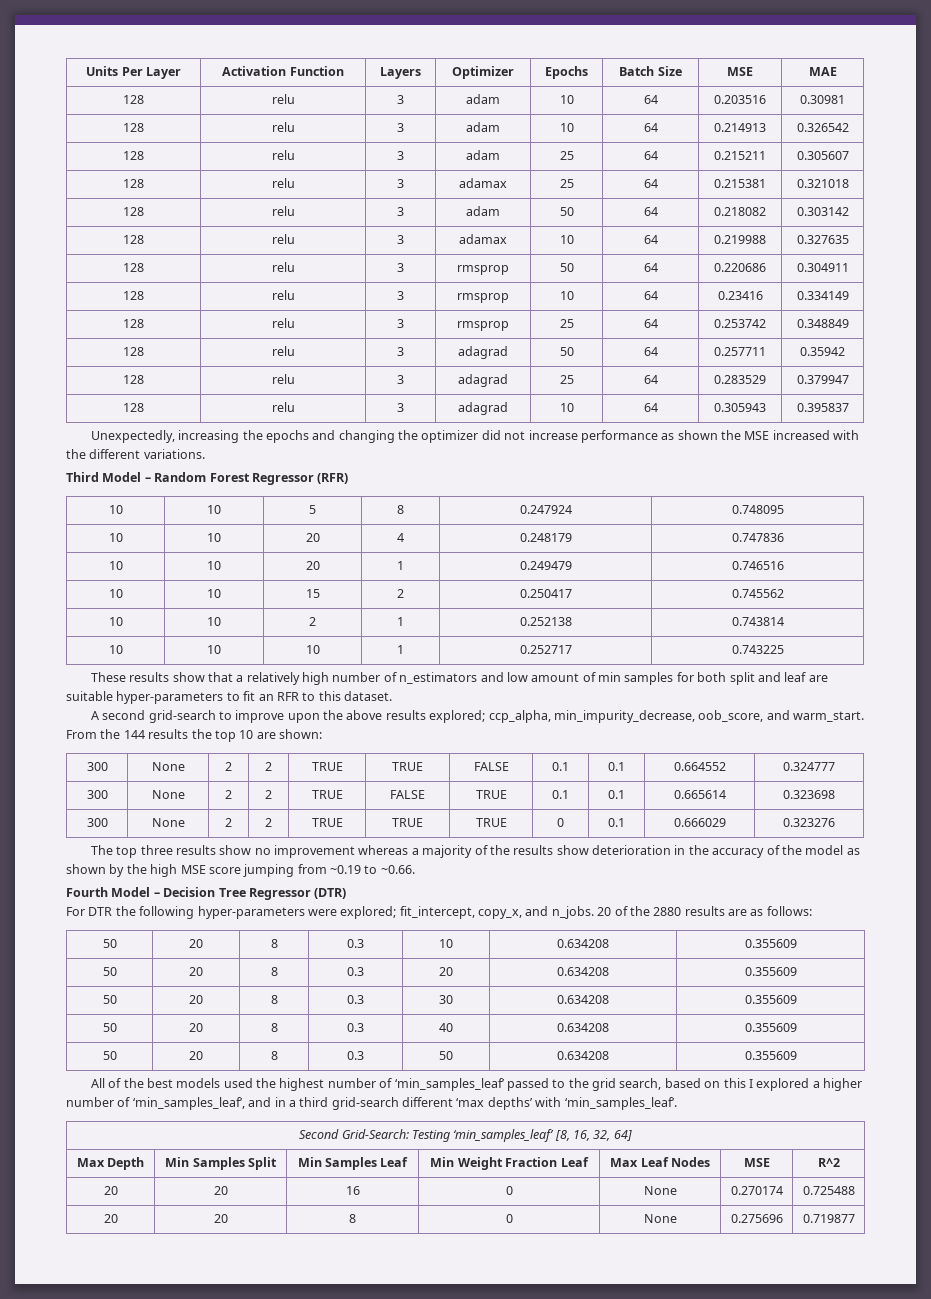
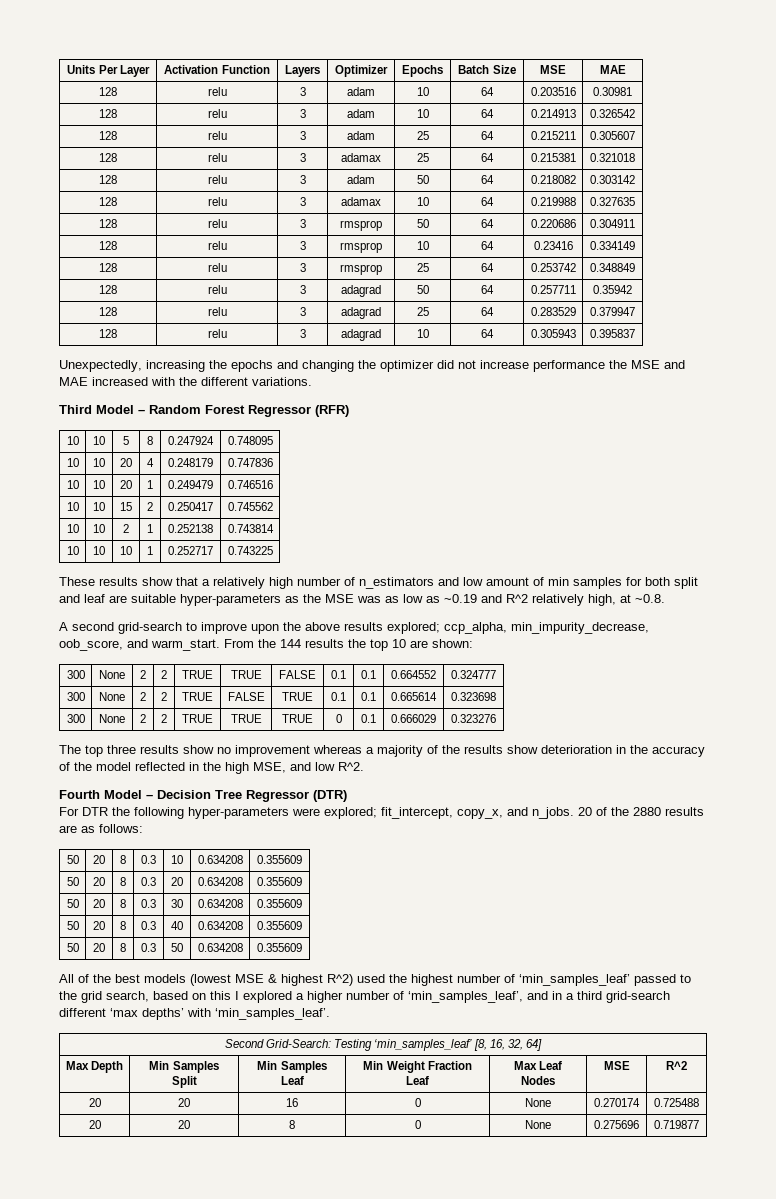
[661,430,770,440] as shown the MSE -> [609,360,685,369] [59,377,88,386] the MSE and MAE
[226,691,392,701] to fit an RFR to this dataset. -> [285,594,665,606] as the MSE was as low as ~0.19 and R^2 relatively high, at ~0.8.
[846,848,860,855] [66,864,415,877] as shown by the high MSE score jumping from ~0.19 to ~0.66. -> [135,762,364,774] reflected in the high MSE, and low R^2.
(221, 1083) none -> [190,974,353,986] (lowest MSE & highest R^2)

